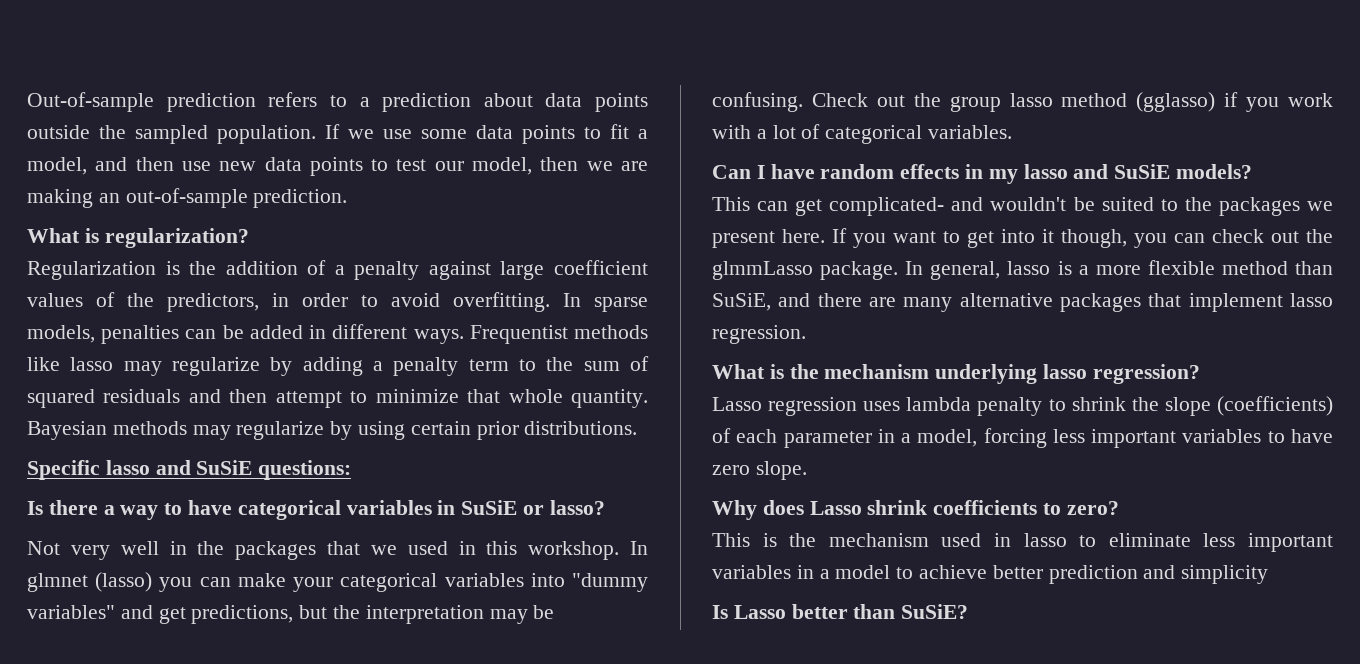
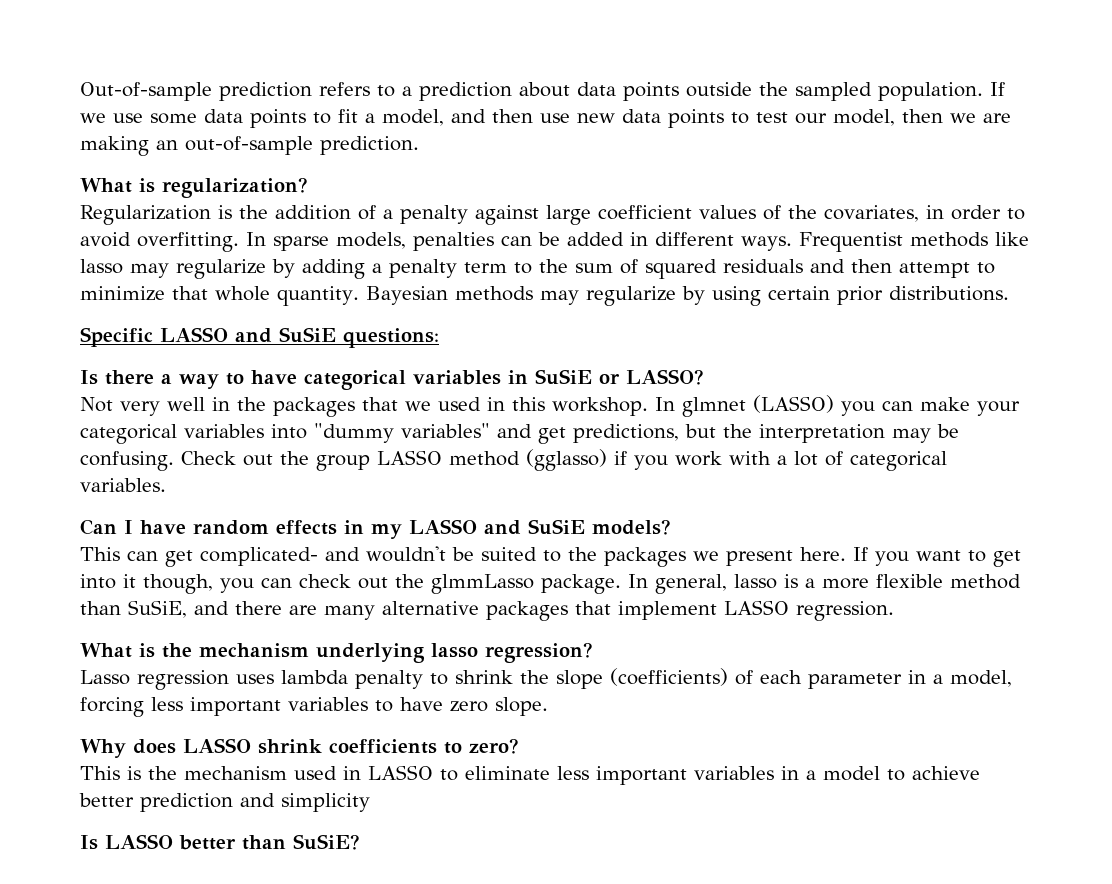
[167,293,259,312] predictors, -> [824,205,919,222] covariates,
[105,460,150,475] lasso -> [160,327,228,342] LASSO
[549,500,605,515] lasso? -> [626,369,704,385] LASSO?
[95,572,153,592] (lasso) -> [753,395,834,413] (LASSO)
[1009,93,1053,107] lasso -> [377,450,442,465] LASSO
[1023,164,1068,179] lasso -> [409,519,477,534] LASSO
[1290,293,1333,307] lasso -> [724,600,789,615] LASSO
[809,501,862,515] Lasso -> [183,738,251,753] LASSO
[1023,533,1067,547] lasso -> [368,765,433,780] LASSO
[733,605,786,619] Lasso -> [105,834,173,849] LASSO

